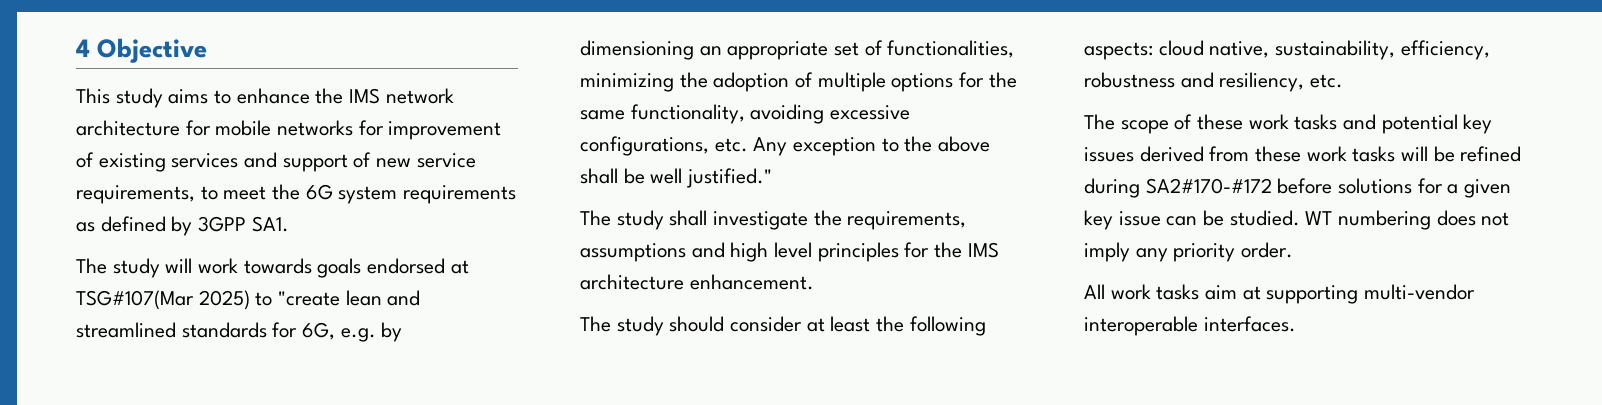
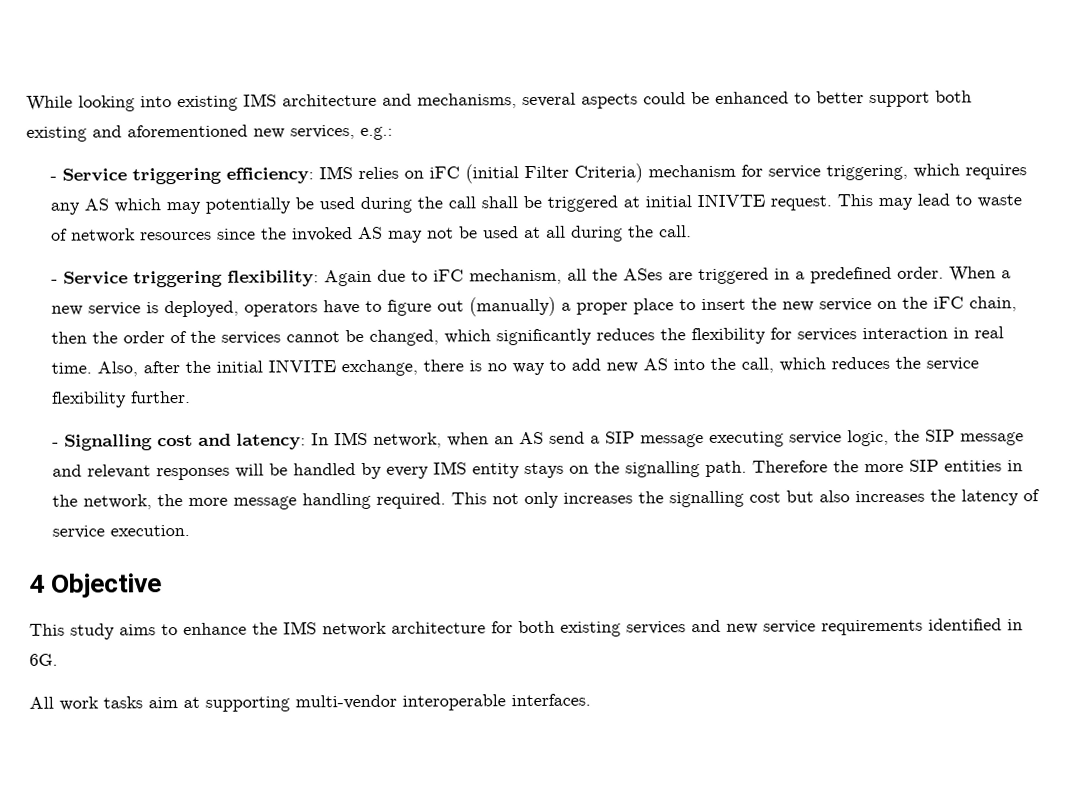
(76, 48) none -> [26,90,972,112] [26,124,393,142] [49,163,1027,185] [49,193,1022,215] [50,225,692,243] [50,266,1011,288] [50,296,1017,318] [50,326,1004,346] [50,356,979,377] [50,390,191,408] [51,429,1024,451] [51,459,1023,481] [51,489,1040,510] [51,524,190,539] While looking into existing IMS architecture and mechanisms, several aspects could be enhanced to better support both existing and aforementioned new services, e.g.: // - Service triggering efficiency: IMS relies on iFC (initial Filter Criteria) mechanism for service triggering, which requires any AS which may potentially be used during the call shall be triggered at initial INIVTE request. This may lead to waste of network resources since the invoked AS may not be used at all during the call. // - Service triggering flexibility: Again due to iFC mechanism, all the ASes are triggered in a predefined order. When a new service is deployed, operators have to figure out (manually) a proper place to insert the new service on the iFC chain, then the order of the services cannot be changed, which significantly reduces the flexibility for services interaction in real time. Also, after the initial INVITE exchange, there is no way to add new AS into the call, which reduces the service flexibility further. // - Signalling cost and latency: In IMS network, when an AS send a SIP message executing service logic, the SIP message and relevant responses will be handled by every IMS entity stays on the signalling path. Therefore the more SIP entities in the network, the more message handling required. This not only increases the signalling cost but also increases the latency of service execution. //
[215,120,502,140] [76,152,476,172] [76,184,517,204] [76,216,289,236] [76,258,469,278] [76,290,421,310] [76,322,403,342] [580,40,1015,60] [580,72,1017,92] [580,104,911,124] [580,136,991,156] [580,168,773,188] [580,210,967,230] [580,242,999,262] [580,274,814,290] [580,316,986,336] [1084,40,1490,60] [1084,72,1344,92] [1084,114,1493,134] [1084,146,1522,162] [1084,178,1512,198] [1084,210,1510,230] [1084,242,1294,262] mobile networks for improvement of existing services and support of new service requirements, to meet the 6G system requirements as defined by 3GPP SA1. // The study will work towards goals endorsed at TSG#107(Mar 2025) to "create lean and streamlined standards for 6G, e.g. by dimensioning an appropriate set of functionalities, minimizing the adoption of multiple options for the same functionality, avoiding excessive configurations, etc. Any exception to the above shall be well justified." // The study shall investigate the requirements, assumptions and high level principles for the IMS architecture enhancement. // The study should consider at least the following aspects: cloud native, sustainability, efficiency, robustness and resiliency, etc. // The scope of these work tasks and potential key issues derived from these work tasks will be refined during SA2#170-#172 before solutions for a given key issue can be studied. WT numbering does not imply any priority order. -> [518,618,1023,637] [29,653,58,666] both existing services and new service requirements identified in 6G.

